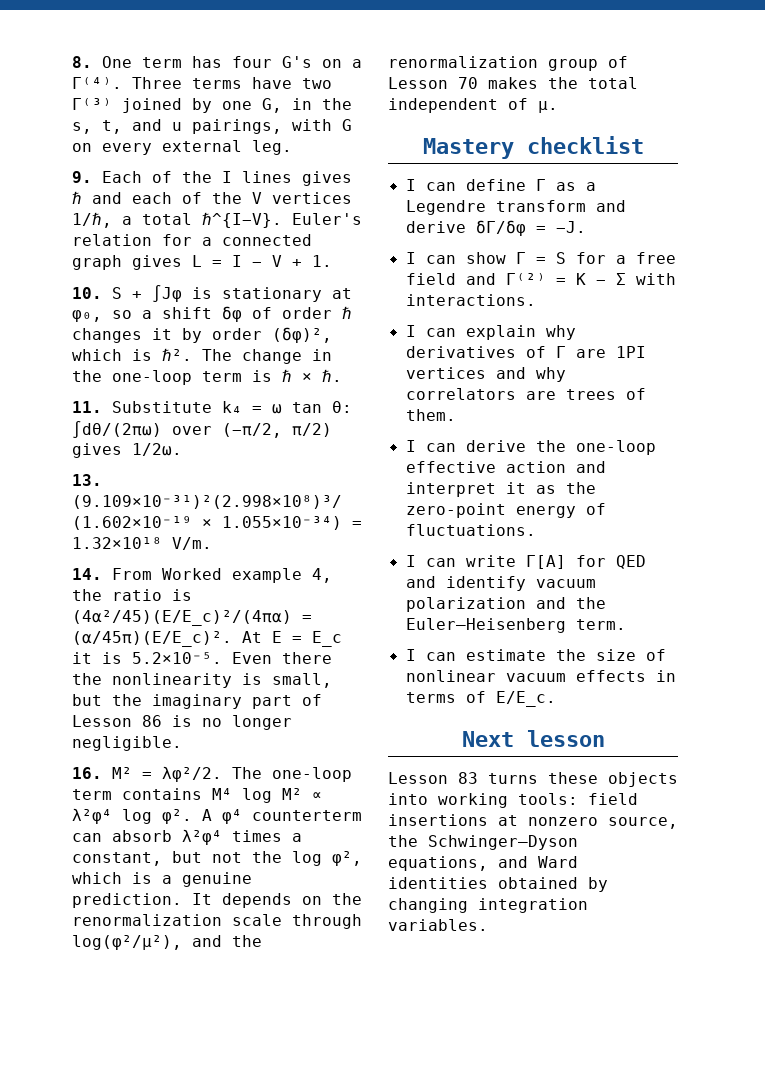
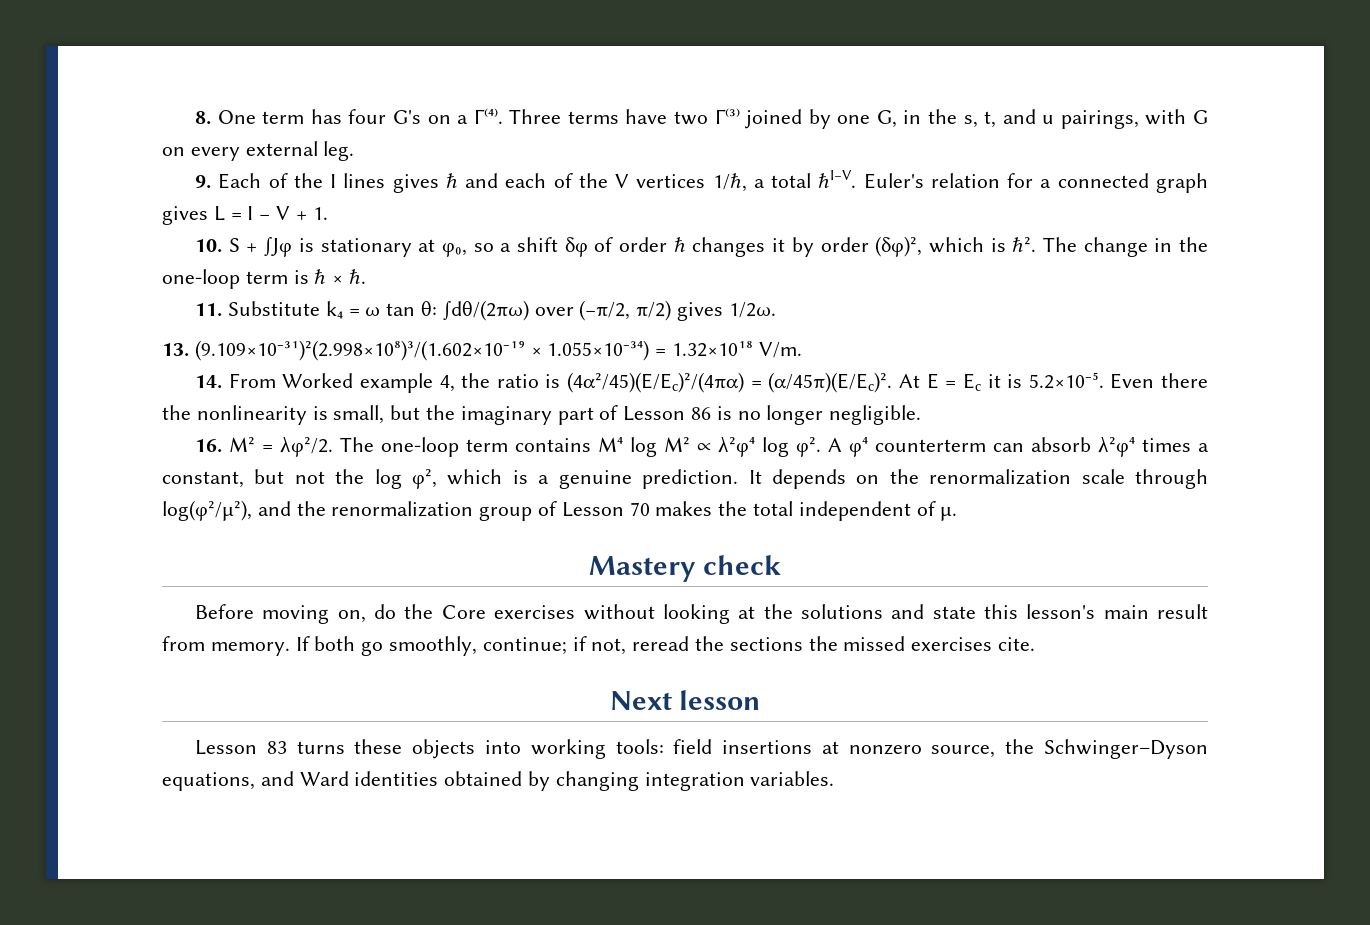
[202,212,282,228] ℏ^{I−V}. -> [818,170,857,188] ℏI−V.
[72,610,312,626] [72,631,232,647] (4α²/45)(E/E_c)²/(4πα) = (α/45π)(E/E_c)². -> [567,372,893,393] (4α²/45)(E/Ec)²/(4πα) = (α/45π)(E/Ec)².
[312,631,342,647] E_c -> [962,373,981,391] Ec
[526,136,644,154] [405,179,596,191] [405,200,626,215] [405,220,586,236] [405,252,676,264] [405,272,676,285] [405,294,536,306] [405,325,576,340] [405,346,646,358] [405,367,566,382] [405,388,646,400] [405,409,456,421] [405,440,656,455] [405,461,606,473] [405,482,596,497] [405,503,606,518] [405,524,536,536] [405,555,646,569] [405,576,596,591] [405,597,606,612] [405,618,626,633] [405,649,666,661] [405,670,676,682] [405,691,556,707] checklist // I can define Γ as a Legendre transform and derive δΓ/δφ = −J. // I can show Γ = S for a free field and Γ⁽²⁾ = K − Σ with interactions. // I can explain why derivatives of Γ are 1PI vertices and why correlators are trees of them. // I can derive the one-loop effective action and interpret it as the zero-point energy of fluctuations. // I can write Γ[A] for QED and identify vacuum polarization and the Euler–Heisenberg term. // I can estimate the size of nonlinear vacuum effects in terms of E/E_c. -> [703,555,782,575] [195,604,1209,624] [162,636,1036,656] check // Before moving on, do the Core exercises without looking at the solutions and state this lesson's main result from memory. If both go smoothly, continue; if not, reread the sections the missed exercises cite.

